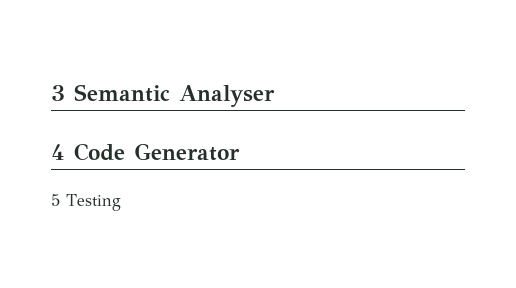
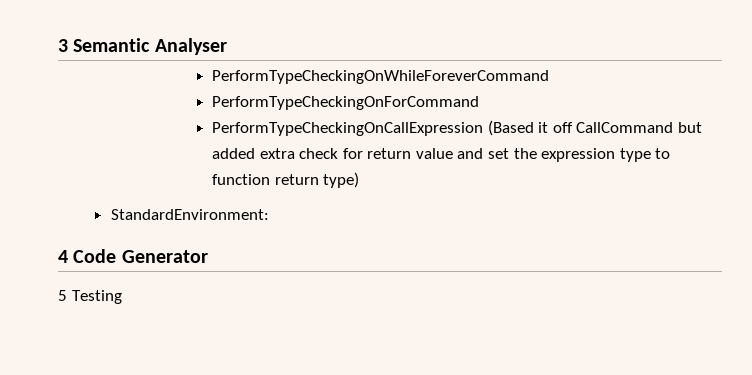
(275, 96) none -> [211,70,549,84] [211,96,479,110] [211,120,702,136] [211,148,671,162] [211,172,360,188] [110,209,269,220] // PerformTypeCheckingOnWhileForeverCommand // PerformTypeCheckingOnForCommand // PerformTypeCheckingOnCallExpression (Based it off CallCommand but added extra check for return value and set the expression type to function return type) // StandardEnvironment:

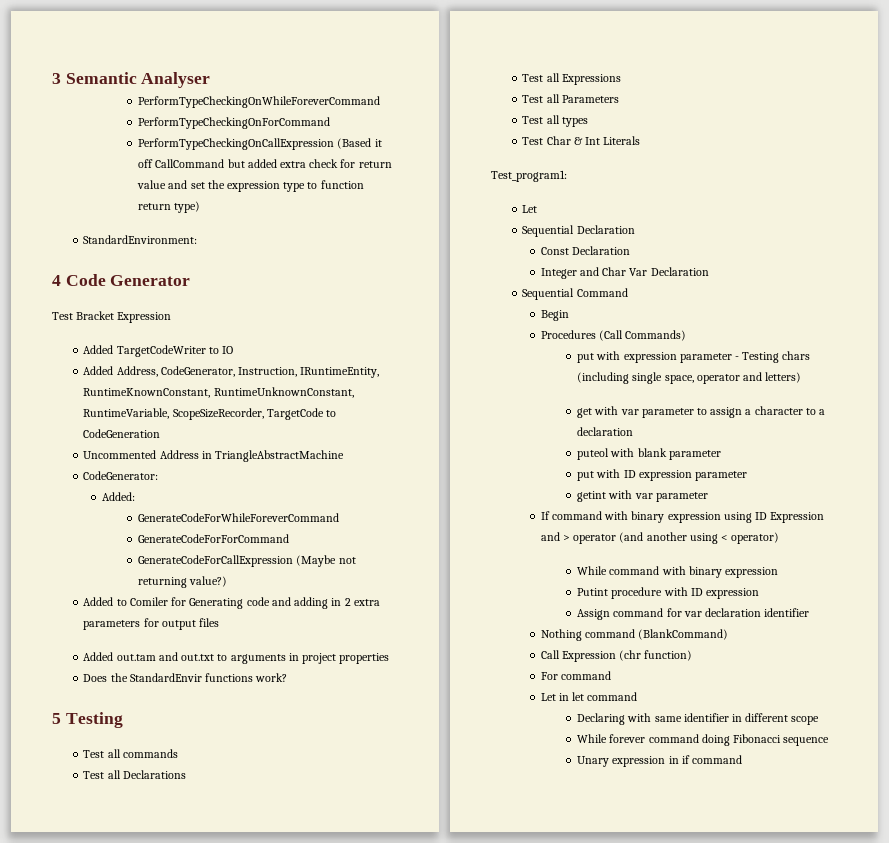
[58,290,122,304] 5 Testing -> [52,311,172,323] [83,345,234,357] [83,366,380,378] [83,387,354,398] [83,408,337,420] [83,429,161,438] [83,450,345,462] [83,471,159,480] [101,492,135,501] [138,513,340,522] [138,534,290,543] [138,555,356,567] [138,576,228,588] [83,597,380,609] [83,618,220,630] [83,652,390,664] [83,673,288,682] [52,712,123,728] [83,749,178,758] [83,770,186,779] [522,73,621,85] [522,94,619,103] [522,115,588,127] [522,136,641,145] [491,170,567,182] [522,205,538,213] [522,225,635,237] [540,246,630,255] [540,267,709,279] [522,288,628,300] [540,310,569,321] [540,330,687,341] [577,351,811,363] [577,372,802,384] [577,406,826,418] [577,427,634,436] [577,448,721,460] [577,469,748,481] [577,490,708,502] [540,511,825,523] [540,532,780,544] [577,566,779,578] [577,587,760,599] [577,608,810,620] [540,629,729,641] [540,650,693,662] [540,671,611,680] [540,692,638,701] [577,713,820,725] [577,734,830,746] [577,755,743,767] Test Bracket Expression // Added TargetCodeWriter to IO // Added Address, CodeGenerator, Instruction, IRuntimeEntity, RuntimeKnownConstant, RuntimeUnknownConstant, RuntimeVariable, ScopeSizeRecorder, TargetCode to CodeGeneration // Uncommented Address in TriangleAbstractMachine // CodeGenerator: // Added: // GenerateCodeForWhileForeverCommand // GenerateCodeForForCommand // GenerateCodeForCallExpression (Maybe not returning value?) // Added to Comiler for Generating code and adding in 2 extra parameters for output files // Added out.tam and out.txt to arguments in project properties // Does the StandardEnvir functions work? // 5 Testing // Test all commands // Test all Declarations // Test all Expressions // Test all Parameters // Test all types // Test Char & Int Literals // Test_program1: // Let // Sequential Declaration // Const Declaration // Integer and Char Var Declaration // Sequential Command // Begin // Procedures (Call Commands) // put with expression parameter - Testing chars (including single space, operator and letters) // get with var parameter to assign a character to a declaration // puteol with blank parameter // put with ID expression parameter // getint with var parameter // If command with binary expression using ID Expression and > operator (and another using < operator) // While command with binary expression // Putint procedure with ID expression // Assign command for var declaration identifier // Nothing command (BlankCommand) // Call Expression (chr function) // For command // Let in let command // Declaring with same identifier in different scope // While forever command doing Fibonacci sequence // Unary expression in if command

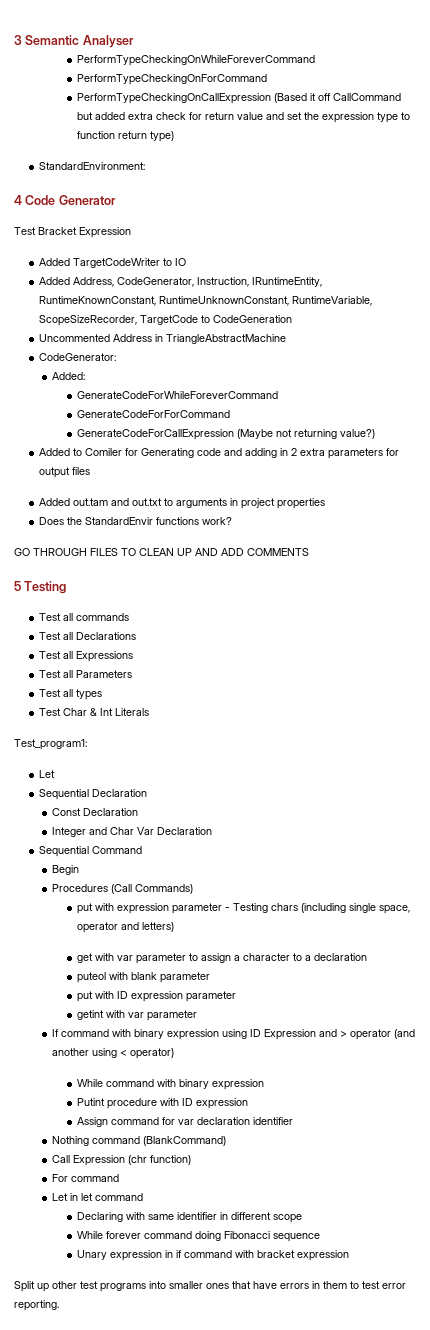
(288, 677) none -> [14,548,309,556] // GO THROUGH FILES TO CLEAN UP AND ADD COMMENTS
(743, 759) none -> [234,1250,349,1261] [14,1281,406,1292] [14,1300,59,1311] with bracket expression // Split up other test programs into smaller ones that have errors in them to test error reporting.

